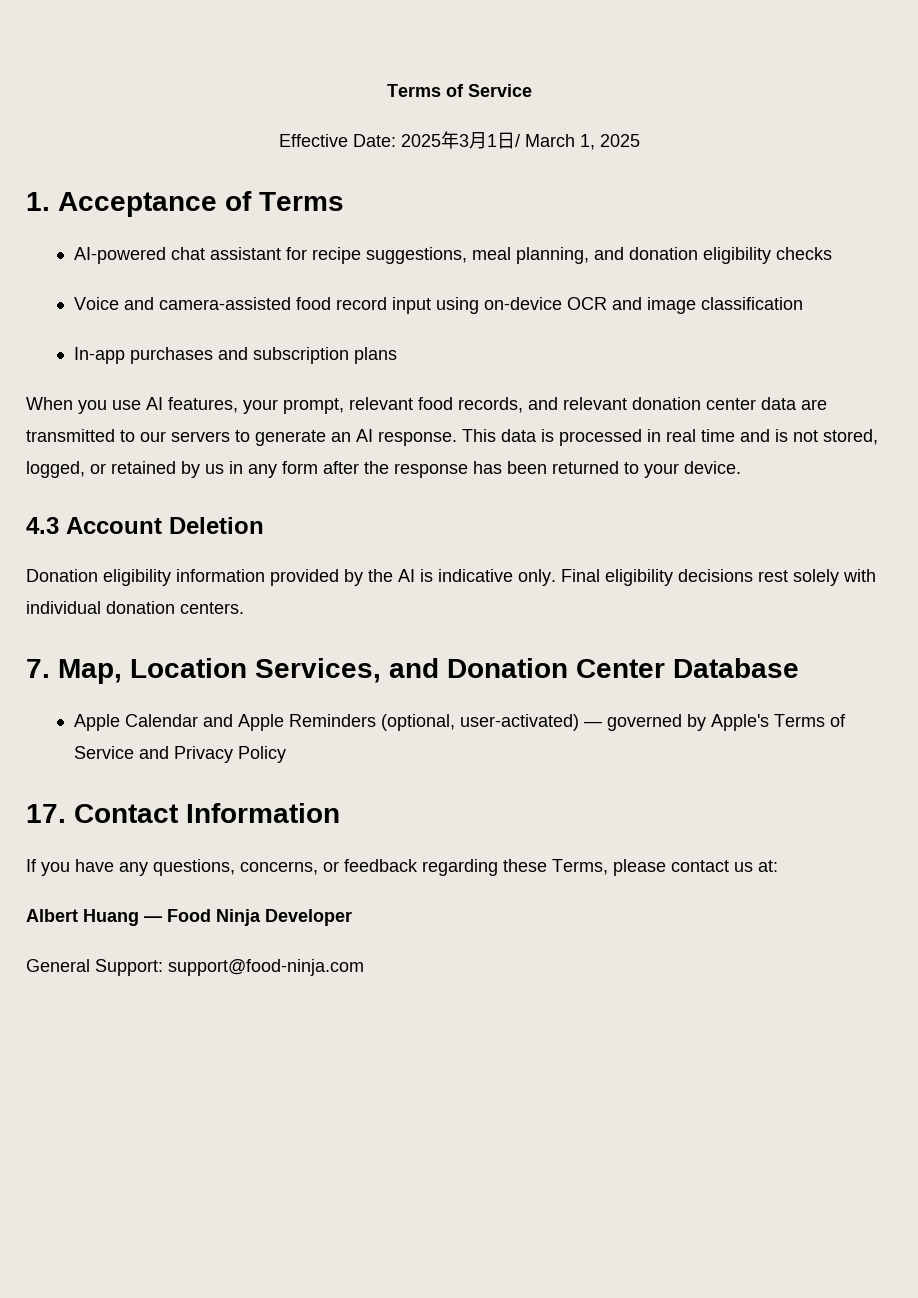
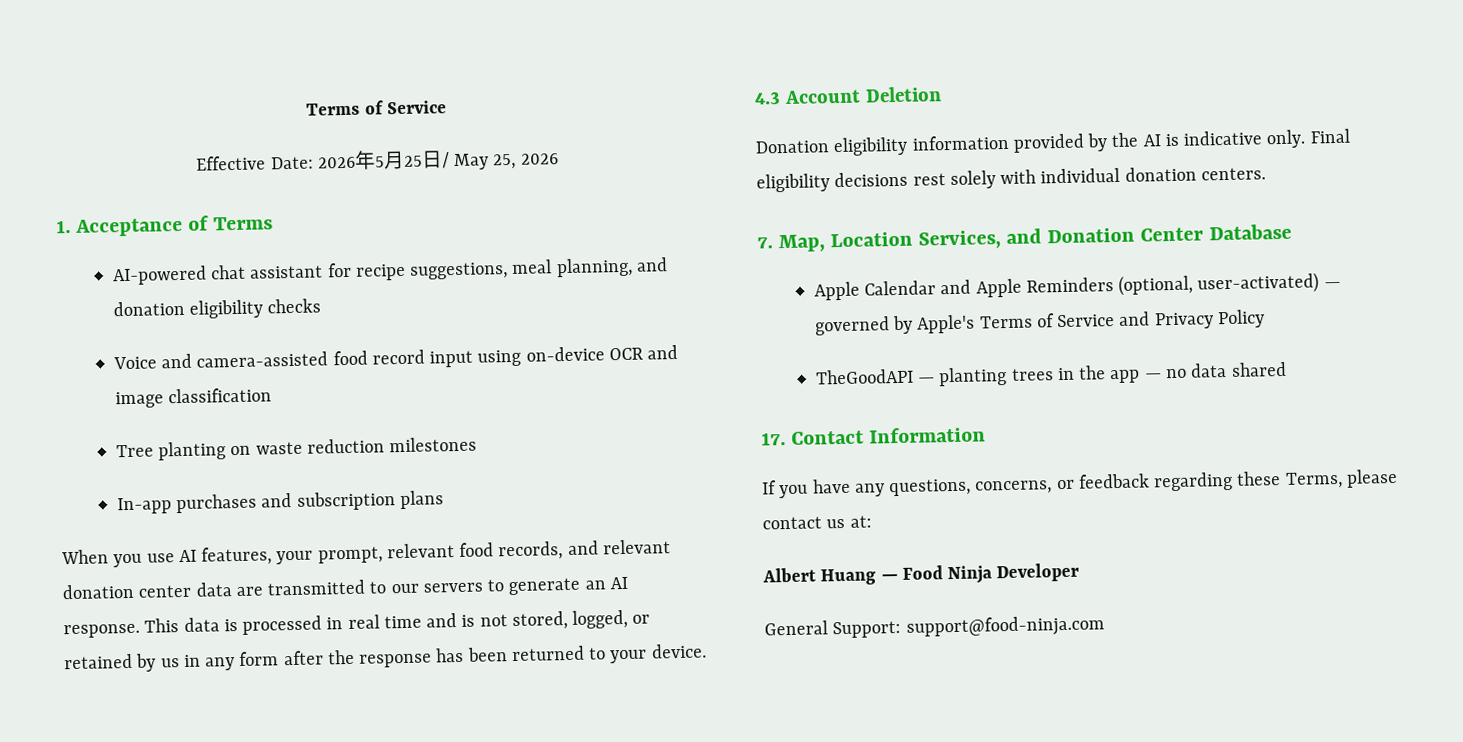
[400,131,640,150] 2025年3月1日/ March 1, 2025 -> [317,150,559,170] 2026年5月25日/ May 25, 2026
(803, 303) none -> [115,436,478,461] // Tree planting on waste reduction milestones
(286, 754) none -> [815,361,1287,387] // TheGoodAPI — planting trees in the app — no data shared

